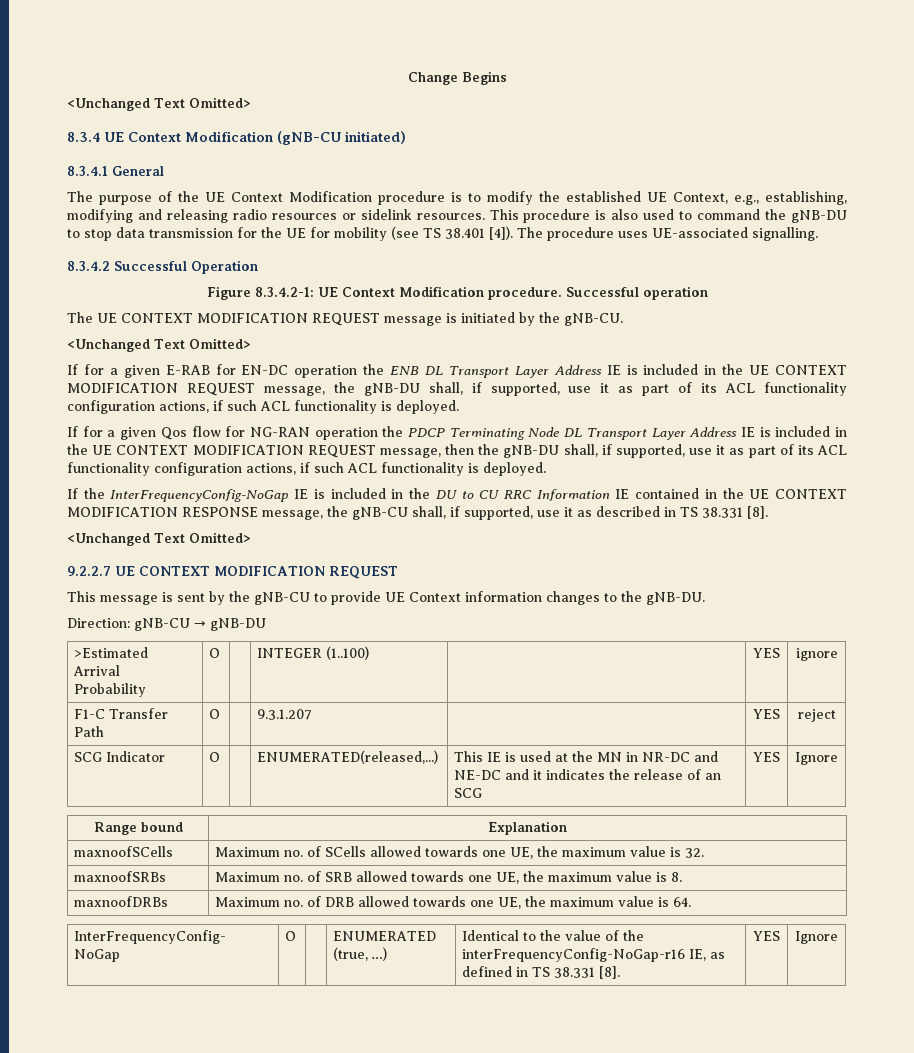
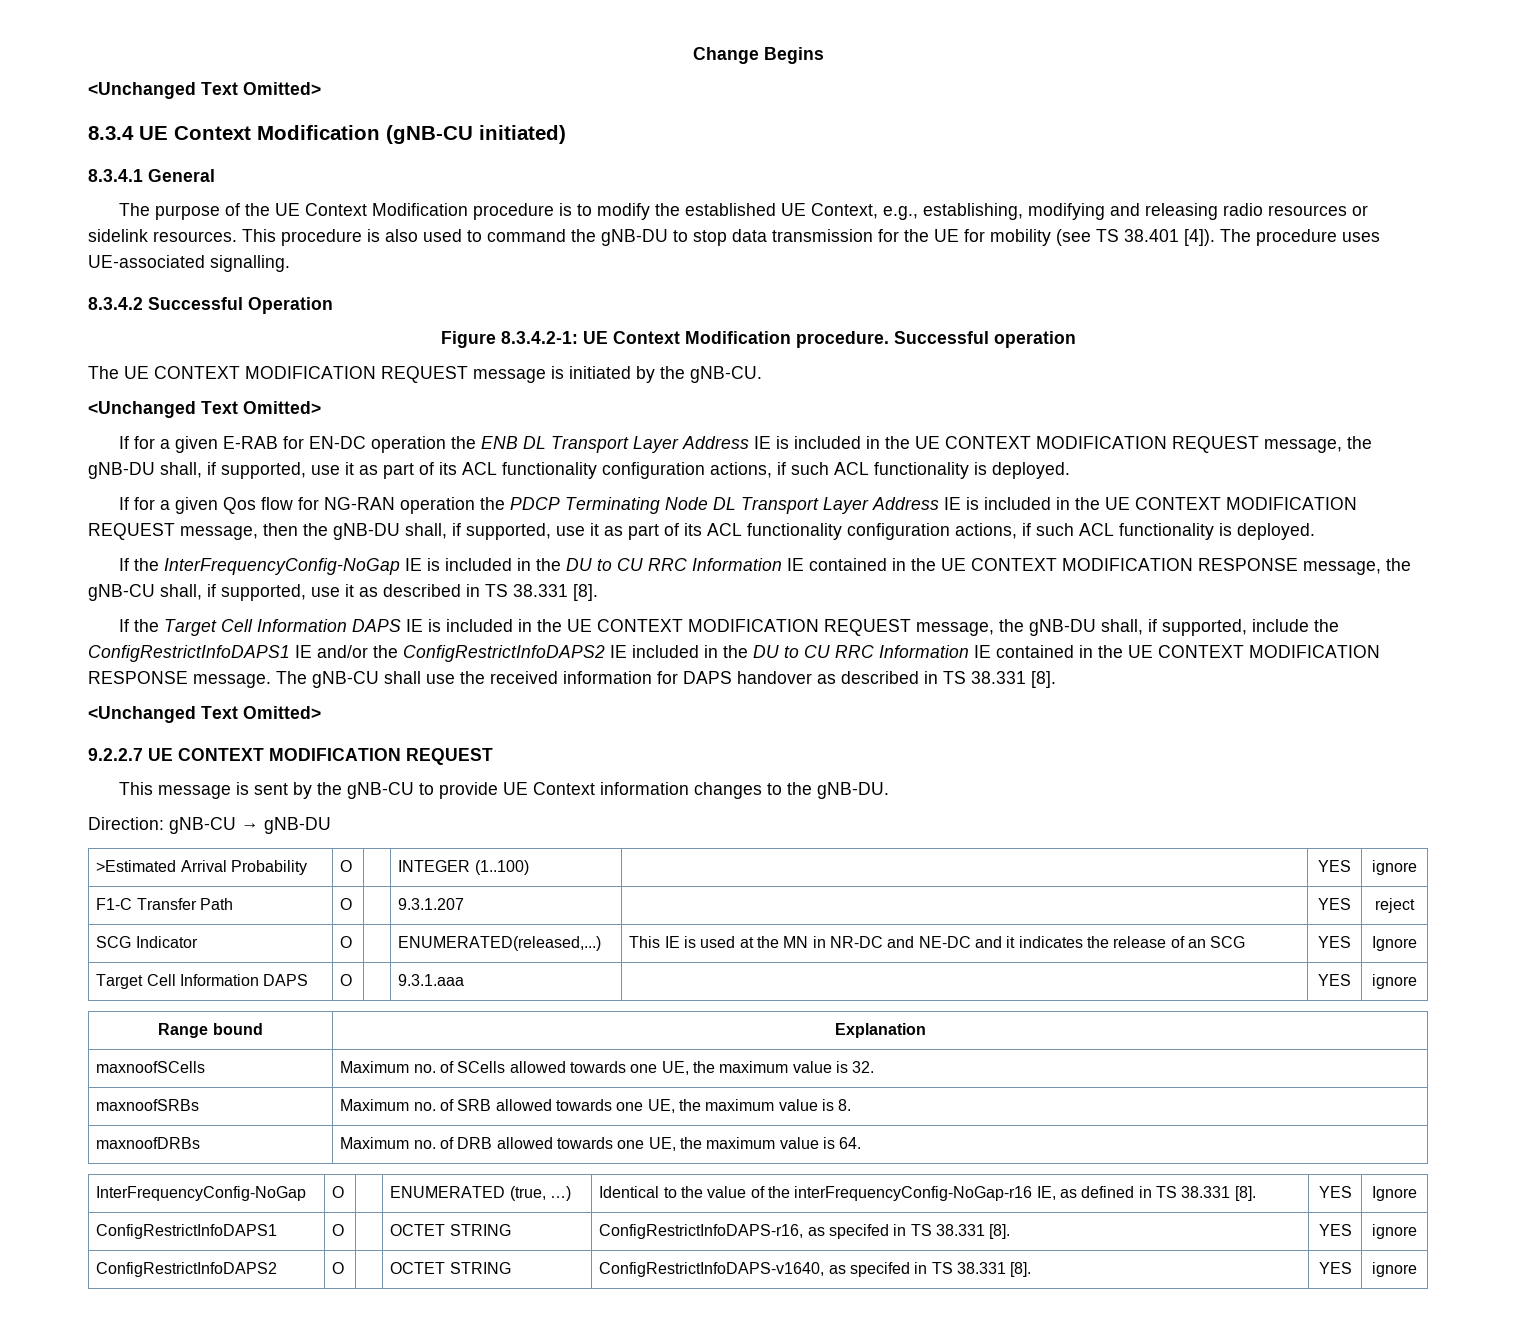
(768, 512) none -> [118,619,1339,636] [88,645,1380,662] [88,671,1056,688] // If the Target Cell Information DAPS IE is included in the UE CONTEXT MODIFICATION REQUEST message, the gNB-DU shall, if supported, include the ConfigRestrictInfoDAPS1 IE and/or the ConfigRestrictInfoDAPS2 IE included in the DU to CU RRC Information IE contained in the UE CONTEXT MODIFICATION RESPONSE message. The gNB-CU shall use the received information for DAPS handover as described in TS 38.331 [8].
(838, 758) none -> [96,974,309,989] [340,974,353,986] [398,974,465,986] [1318,974,1351,986] [1372,974,1417,989] // Target Cell Information DAPS | O | | 9.3.1.aaa | | YES | ignore
(838, 937) none -> [96,1224,278,1239] [332,1224,345,1236] [390,1224,511,1236] [599,1224,1011,1239] [1318,1224,1352,1236] [1372,1224,1417,1239] [96,1262,278,1277] [332,1262,345,1274] [390,1262,511,1274] [599,1262,1032,1277] [1318,1262,1352,1274] [1372,1262,1417,1277] // ConfigRestrictInfoDAPS1 | O | | OCTET STRING | ConfigRestrictInfoDAPS-r16, as specifed in TS 38.331 [8]. | YES | ignore // ConfigRestrictInfoDAPS2 | O | | OCTET STRING | ConfigRestrictInfoDAPS-v1640, as specifed in TS 38.331 [8]. | YES | ignore

